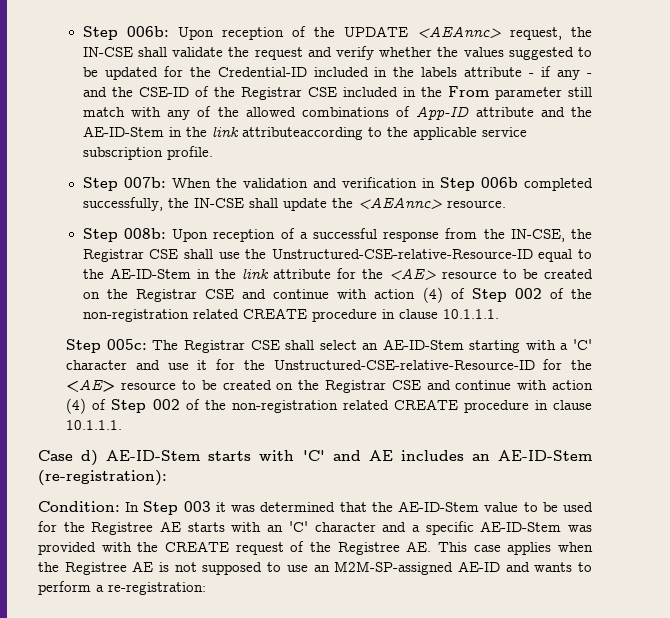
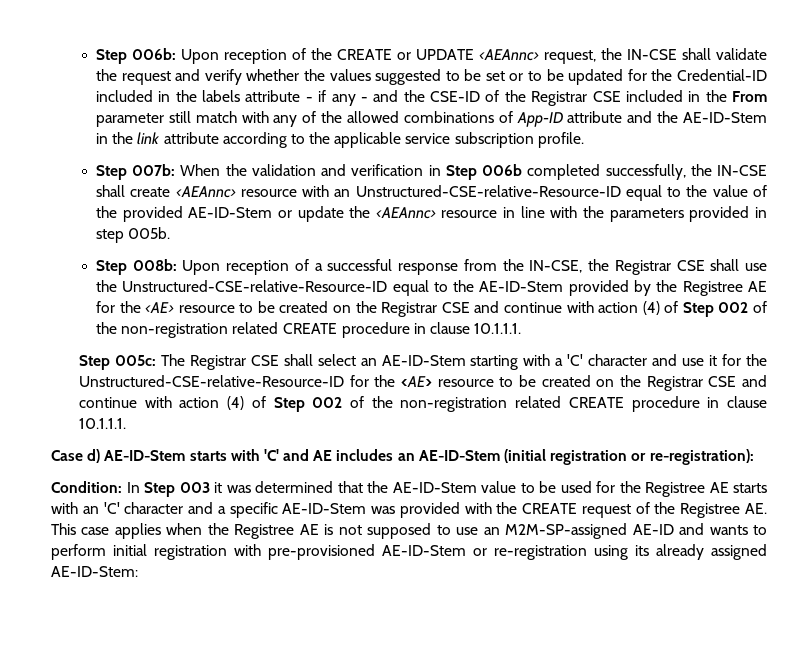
(335, 32) none -> [336,49,411,60] CREATE or
(98, 72) none -> [485,69,564,81] set or to be
[241,127,363,140] attributeaccording -> [163,132,287,148] attribute according
[282,197,506,211] update the <AEAnnc> resource. -> [130,185,768,201] [95,206,768,222] [95,227,171,243] create <AEAnnc> resource with an Unstructured-CSE-relative-Resource-ID equal to the value of the provided AE-ID-Stem or update the <AEAnnc> resource in line with the parameters provided in step 005b.
[196,268,331,279] in the link attribute -> [568,280,767,296] provided by the Registree AE
[38,470,167,486] (re-registration): -> [504,449,754,465] (initial registration or re-registration):
[96,582,206,595] a re-registration: -> [113,544,767,560] [51,566,138,577] initial registration with pre-provisioned AE-ID-Stem or re-registration using its already assigned AE-ID-Stem:

